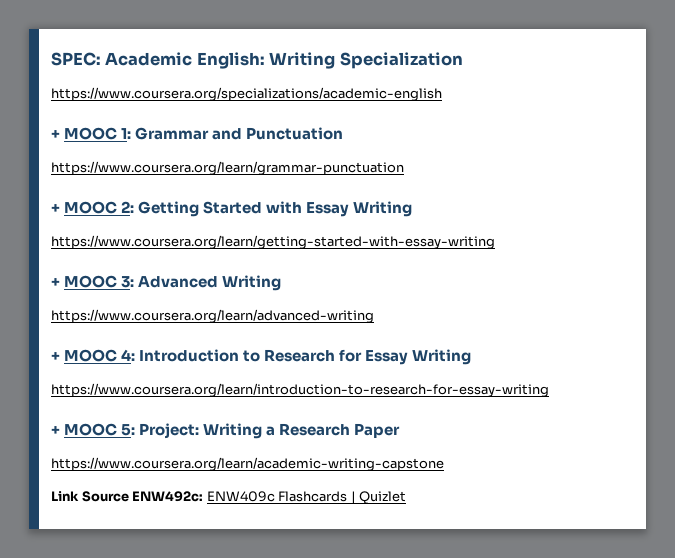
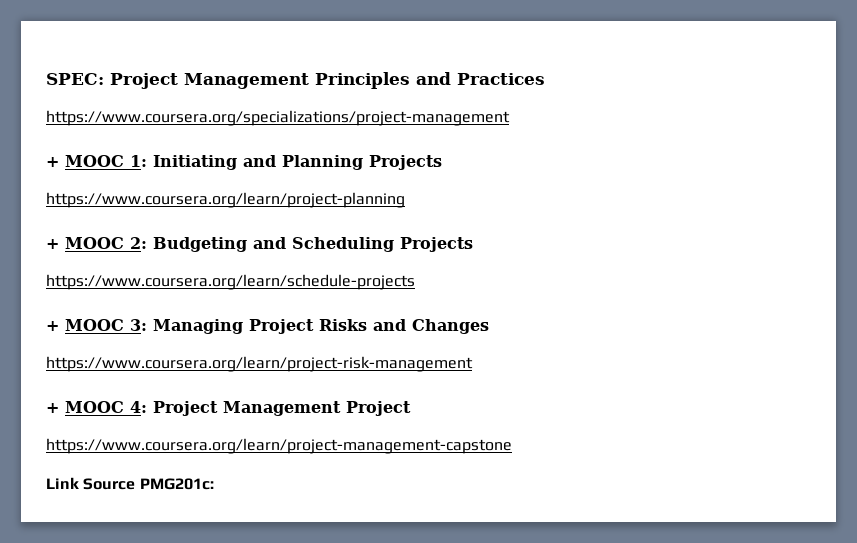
[105,52,463,69] [51,87,442,101] [51,127,344,140] [51,161,404,175] [51,201,413,217] [51,235,495,249] [51,275,282,291] [51,309,374,323] [51,349,472,365] [51,383,549,397] [51,423,401,439] [51,457,444,471] [51,491,407,504] Academic English: Writing Specialization // https://www.coursera.org/specializations/academic-english // + MOOC 1: Grammar and Punctuation // https://www.coursera.org/learn/grammar-punctuation // + MOOC 2: Getting Started with Essay Writing // https://www.coursera.org/learn/getting-started-with-essay-writing // + MOOC 3: Advanced Writing // https://www.coursera.org/learn/advanced-writing // + MOOC 4: Introduction to Research for Essay Writing // https://www.coursera.org/learn/introduction-to-research-for-essay-writing // + MOOC 5: Project: Writing a Research Paper // https://www.coursera.org/learn/academic-writing-capstone // Link Source ENW492c: ENW409c Flashcards | Quizlet -> [110,72,545,89] [46,110,510,126] [46,155,442,170] [46,192,405,208] [46,237,473,252] [46,274,415,290] [46,319,489,334] [46,356,473,372] [46,401,411,416] [46,438,512,454] [46,477,214,490] Project Management Principles and Practices // https://www.coursera.org/specializations/project-management // + MOOC 1: Initiating and Planning Projects // https://www.coursera.org/learn/project-planning // + MOOC 2: Budgeting and Scheduling Projects // https://www.coursera.org/learn/schedule-projects // + MOOC 3: Managing Project Risks and Changes // https://www.coursera.org/learn/project-risk-management // + MOOC 4: Project Management Project // https://www.coursera.org/learn/project-management-capstone // Link Source PMG201c:

